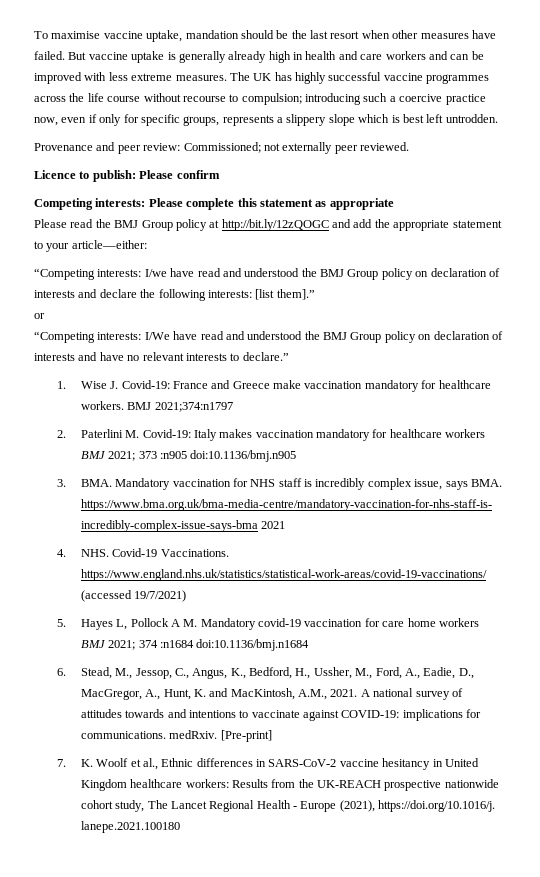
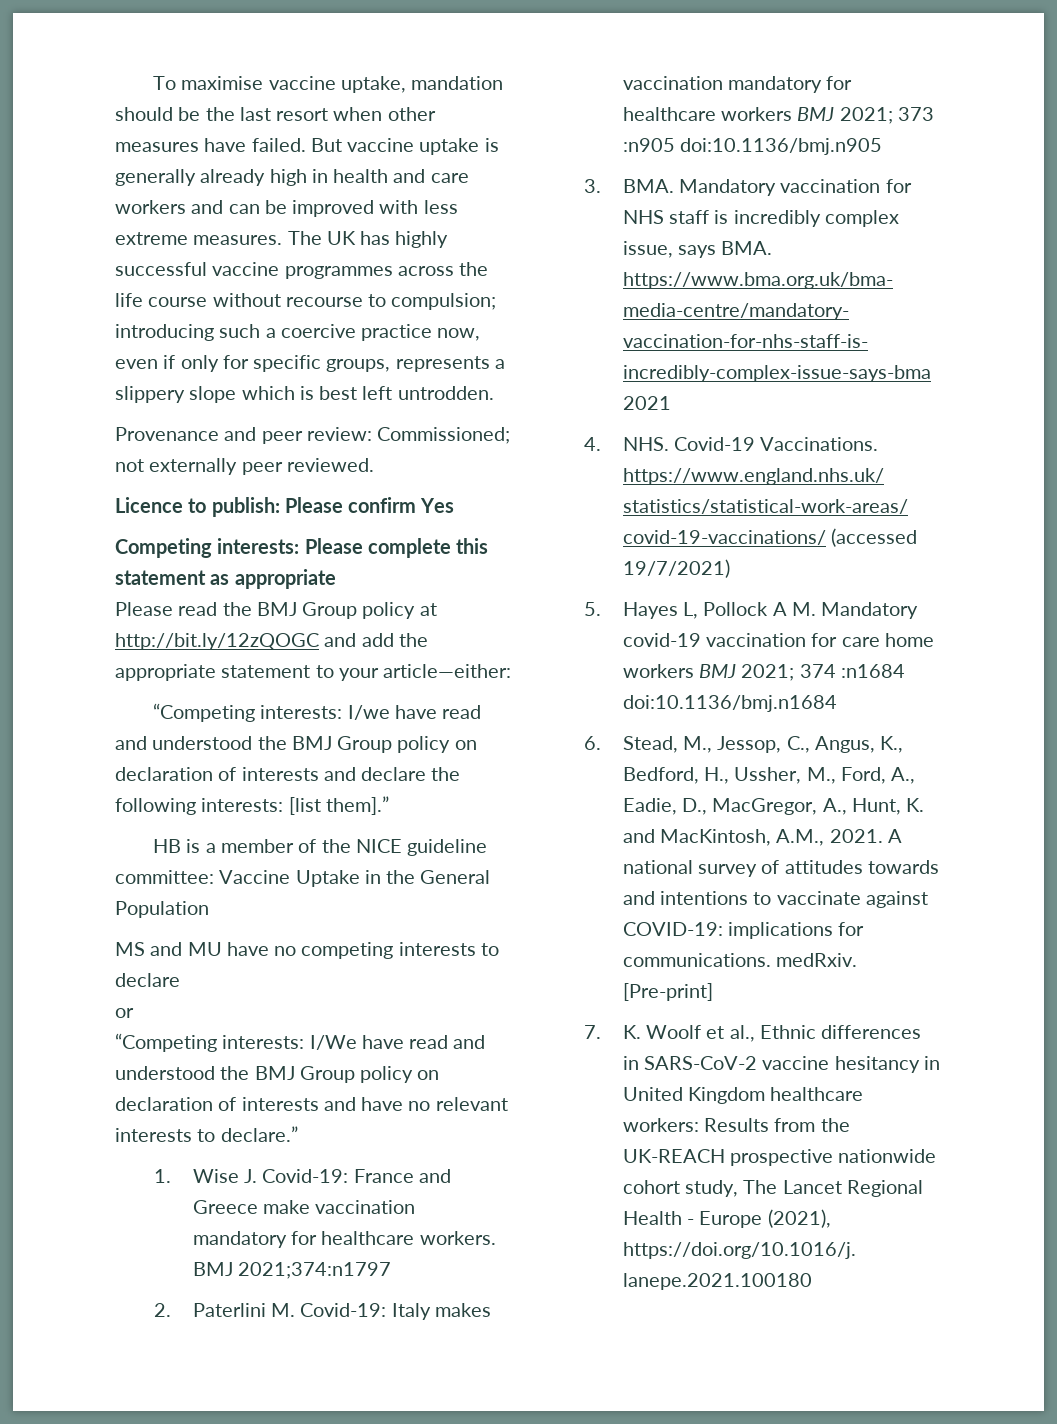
(220, 174) none -> [420,498,455,513] Yes
(315, 294) none -> [153,839,488,856] [115,870,491,887] [115,901,209,918] [115,942,499,959] [115,973,180,987] // HB is a member of the NICE guideline committee: Vaccine Uptake in the General Population // MS and MU have no competing interests to declare

